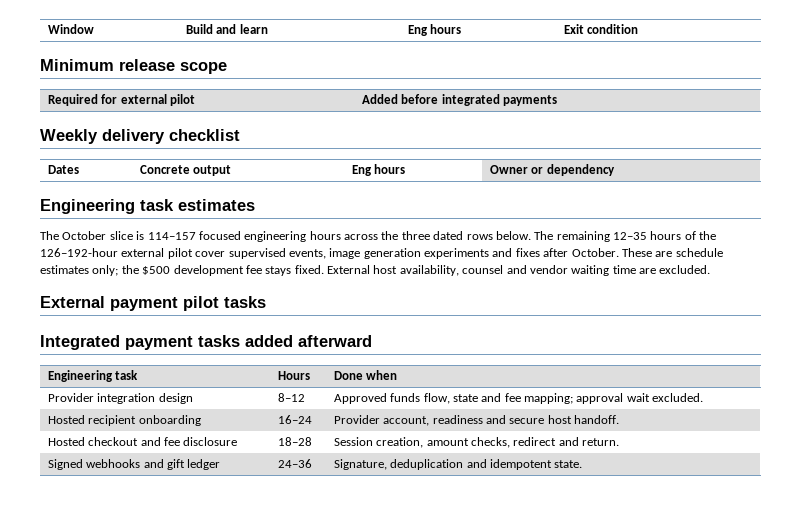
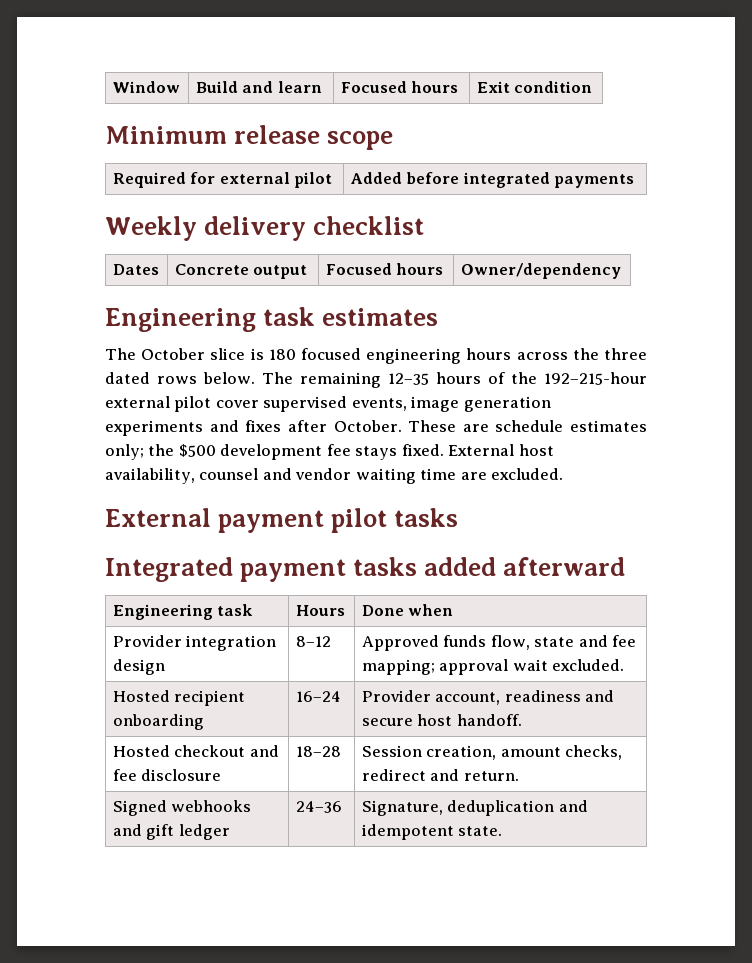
[407,25,428,36] Eng -> [340,81,407,93] Focused
[351,164,406,176] [489,164,615,176] Eng hours | Owner or dependency -> [325,263,444,275] [460,263,621,279] Focused hours | Owner/dependency
[147,232,196,240] 114–157 -> [268,349,296,360] 180
[40,248,118,257] 126–192-hour -> [544,372,647,385] 192–215-hour

